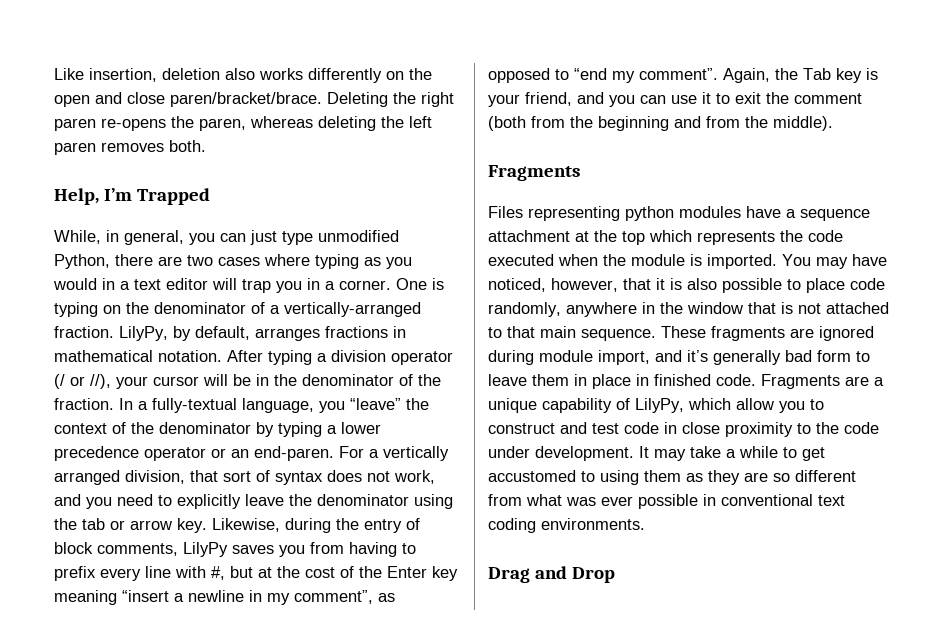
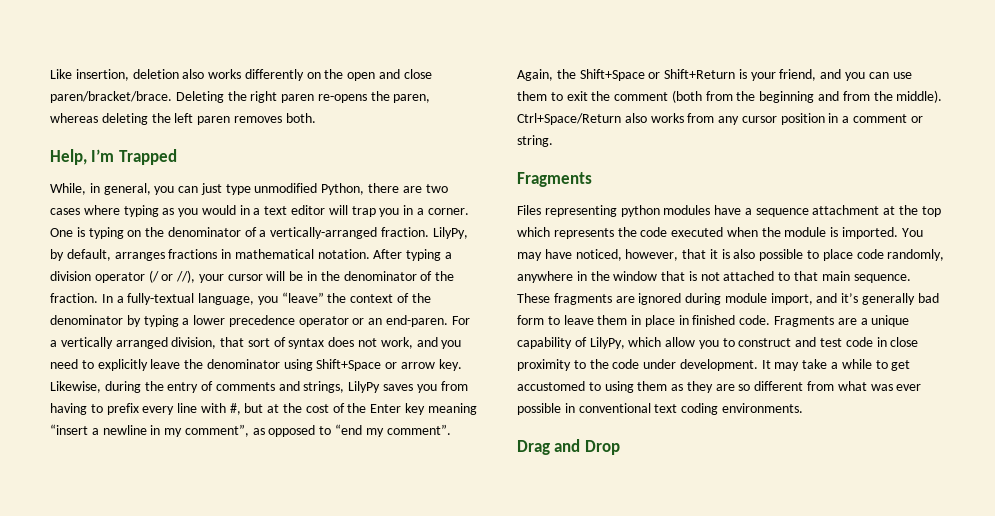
[54,518,105,530] the tab -> [316,359,382,371] Shift+Space
[54,542,178,556] block comments, -> [215,381,345,393] comments and strings,
[803,68,862,83] Tab key -> [579,69,736,81] Shift+Space or Shift+Return
[702,92,711,104] it -> [517,91,547,101] them
(833, 123) none -> [517,113,923,125] [517,135,553,147] Ctrl+Space/Return also works from any cursor position in a comment or string.

